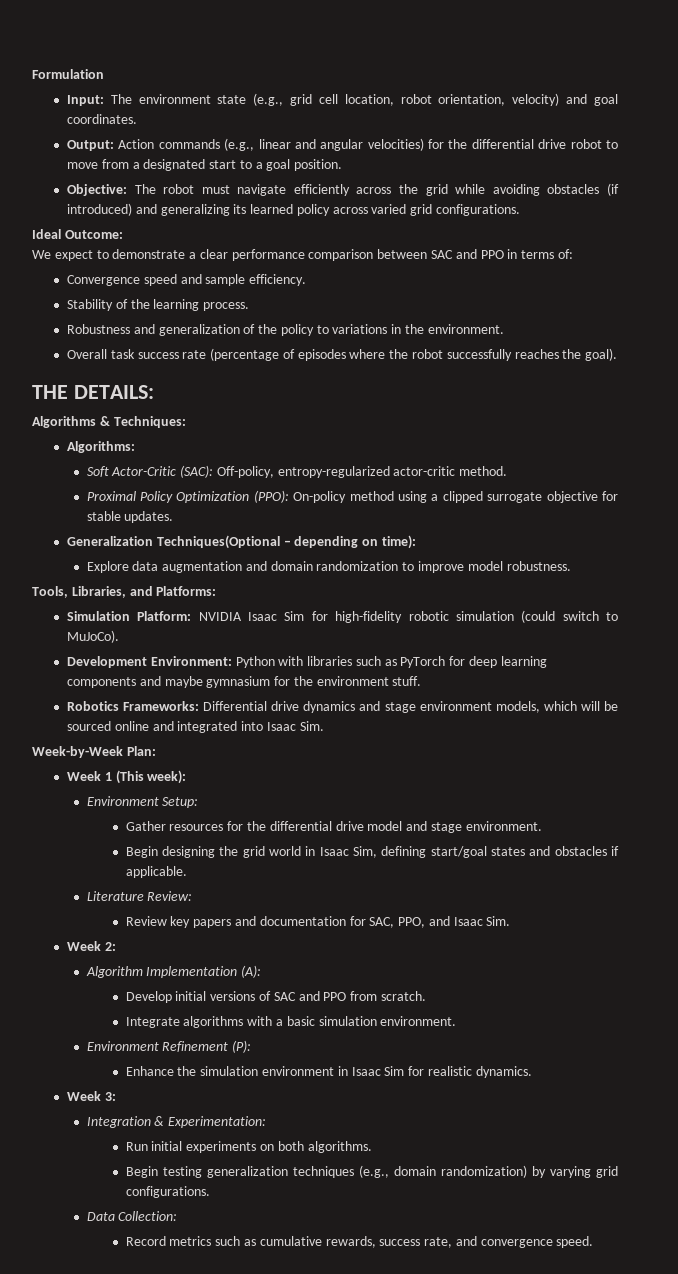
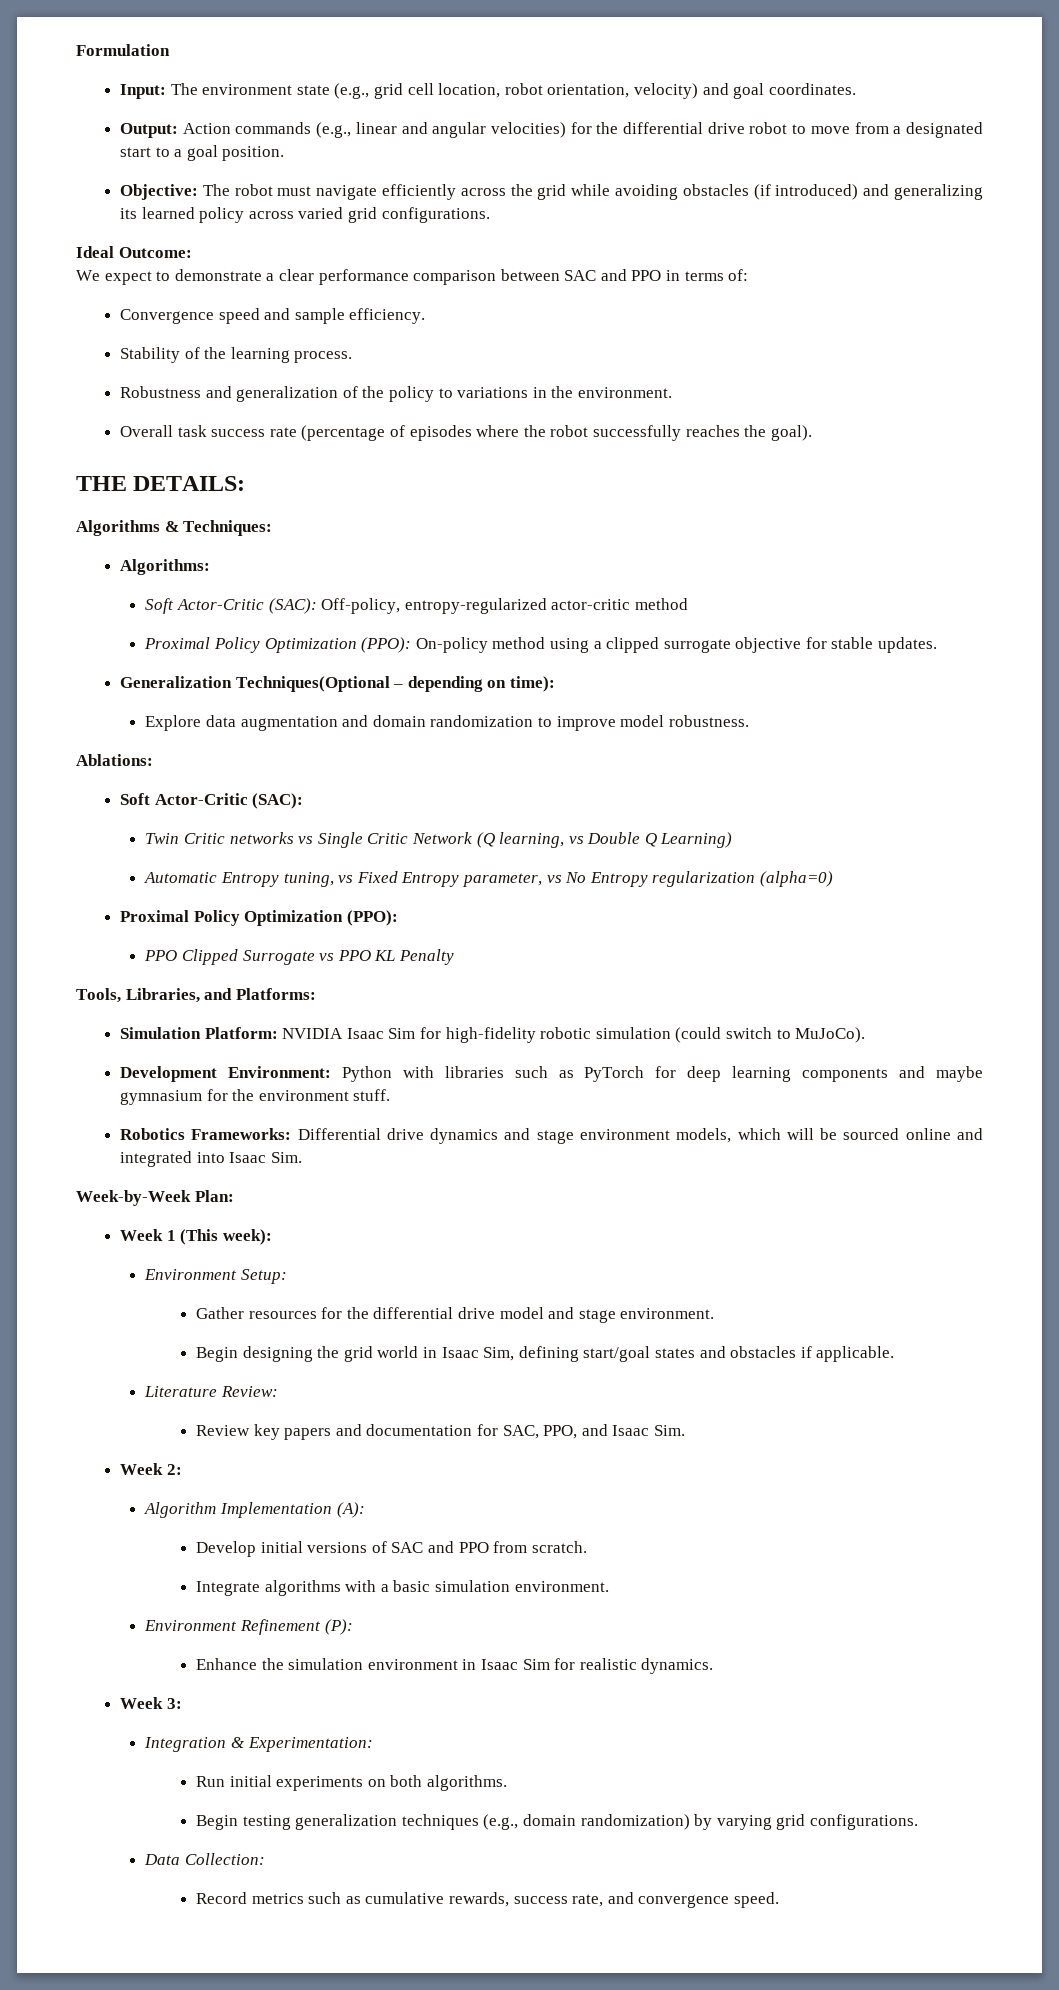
[459,466,508,476] method. -> [634,598,688,610] method
(571, 566) none -> [76,754,153,766] [120,793,304,809] [145,832,733,848] [144,871,833,887] [120,910,398,926] [144,949,454,965] // Ablations: // Soft Actor-Critic (SAC): // Twin Critic networks vs Single Critic Network (Q learning, vs Double Q Learning) // Automatic Entropy tuning, vs Fixed Entropy parameter, vs No Entropy regularization (alpha=0) // Proximal Policy Optimization (PPO): // PPO Clipped Surrogate vs PPO KL Penalty

